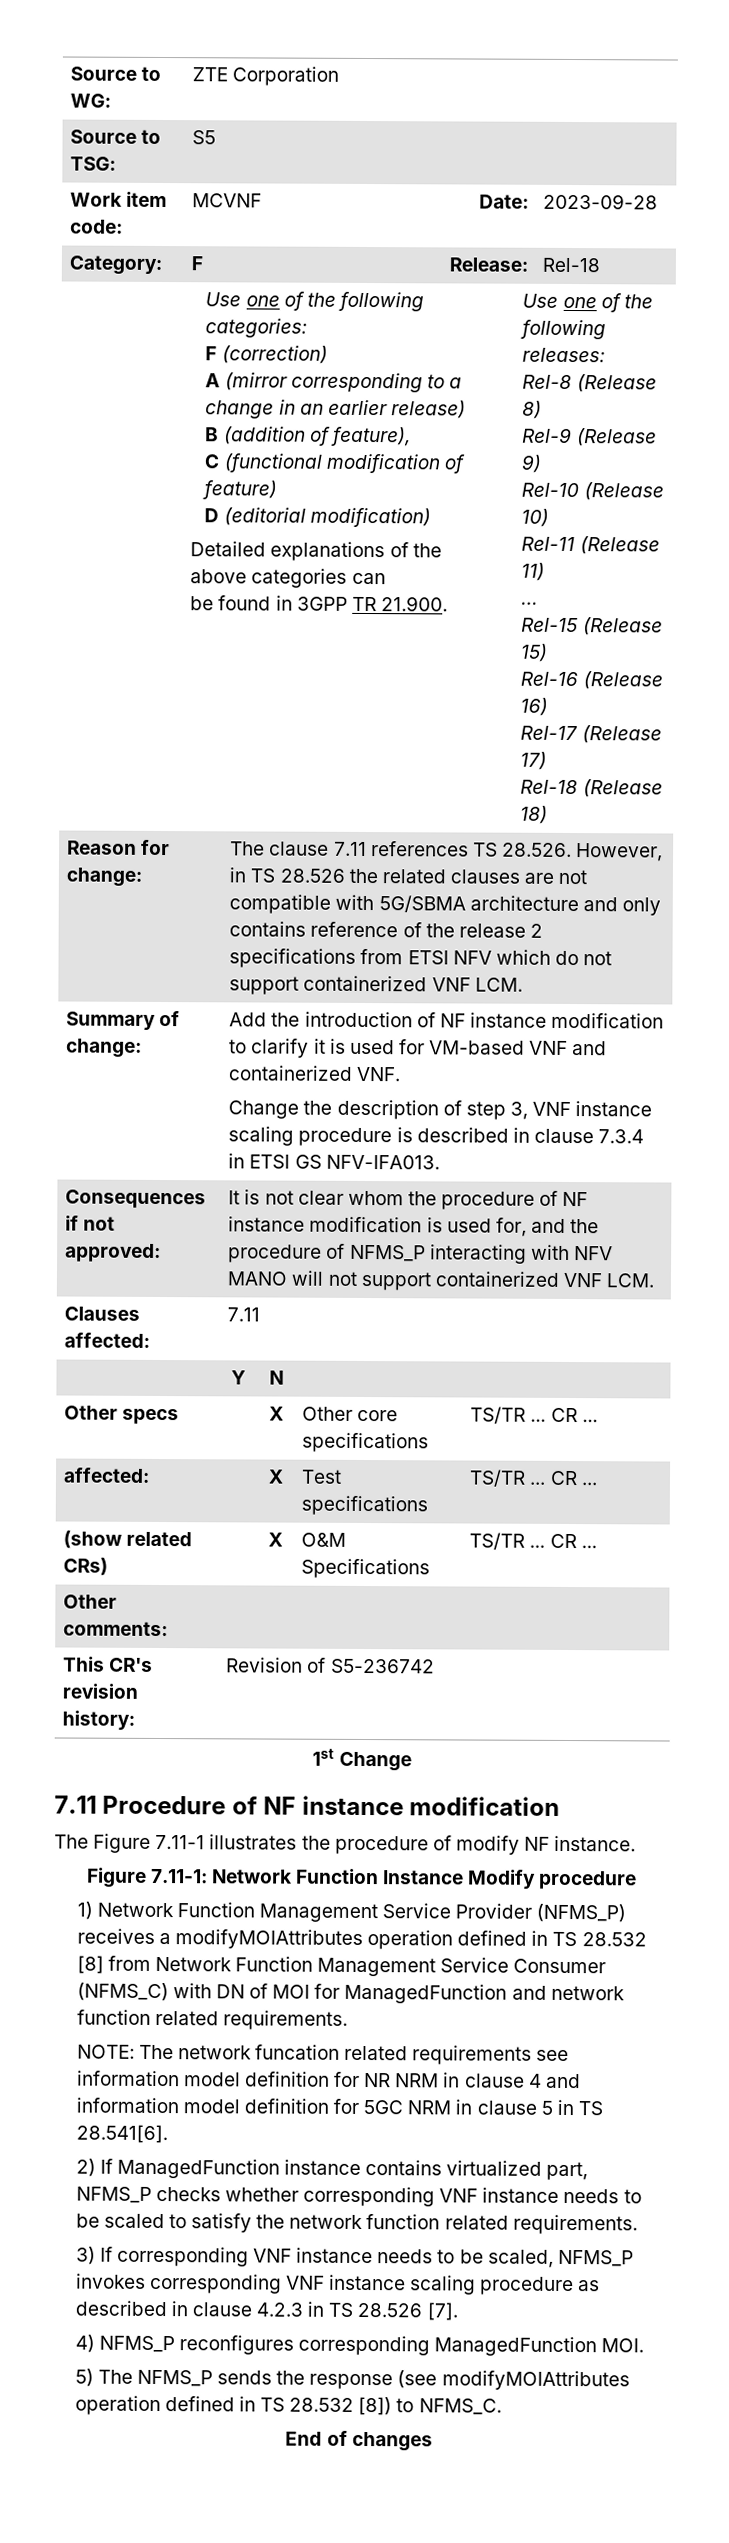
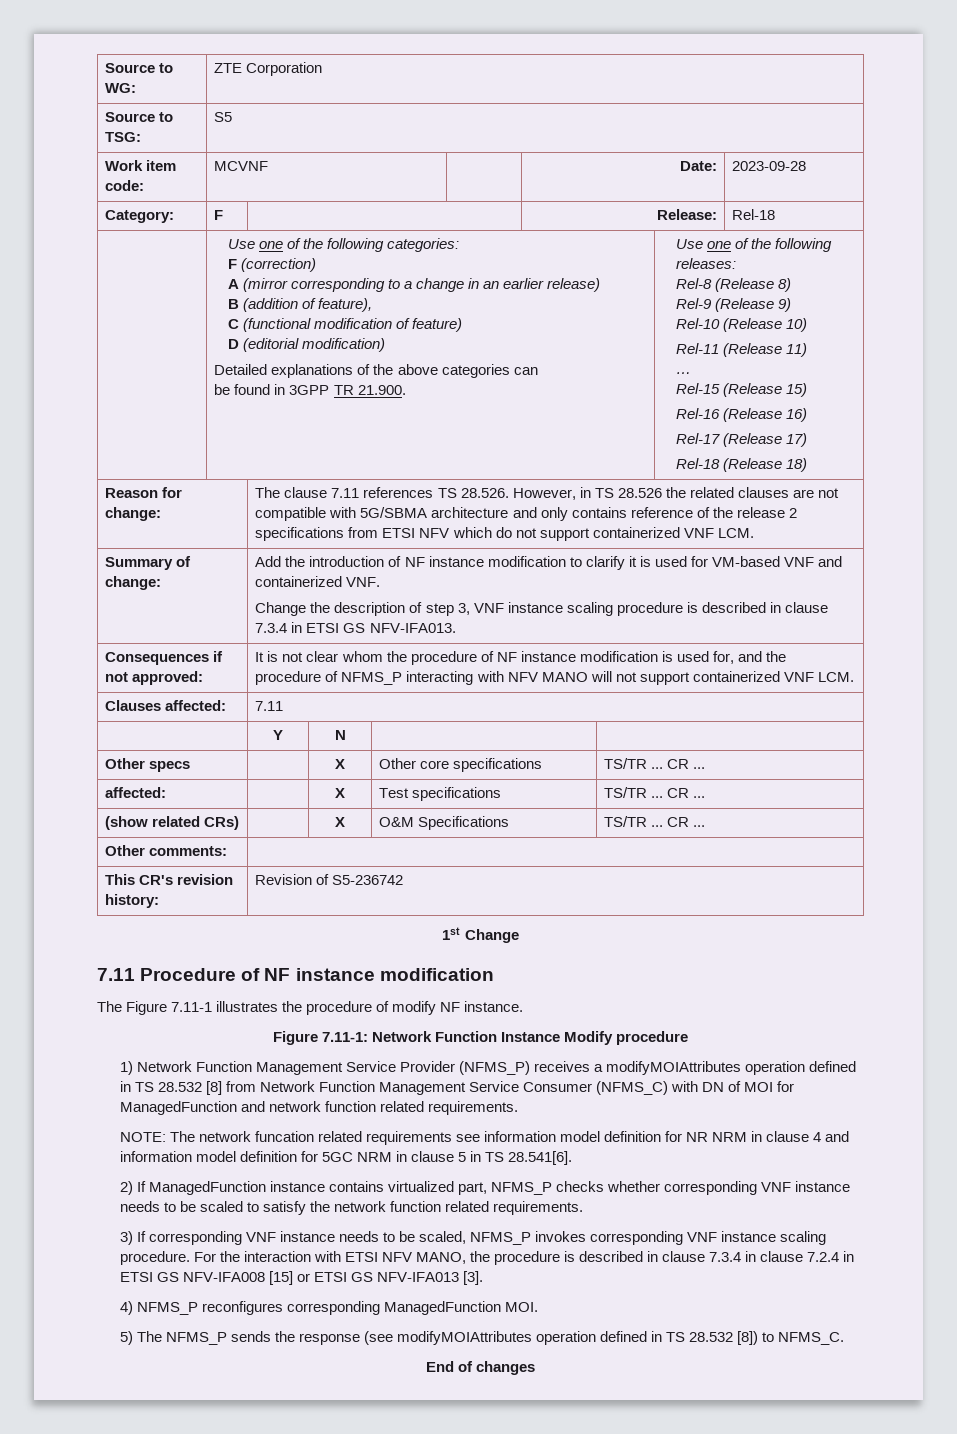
[480,2276,601,2296] [74,2300,458,2321] procedure as described in clause 4.2.3 in TS 28.526 [7]. -> [119,1251,855,1265] [119,1271,483,1285] procedure. For the interaction with ETSI NFV MANO, the procedure is described in clause 7.3.4 in clause 7.2.4 in ETSI GS NFV-IFA008 [15] or ETSI GS NFV-IFA013 [3].

